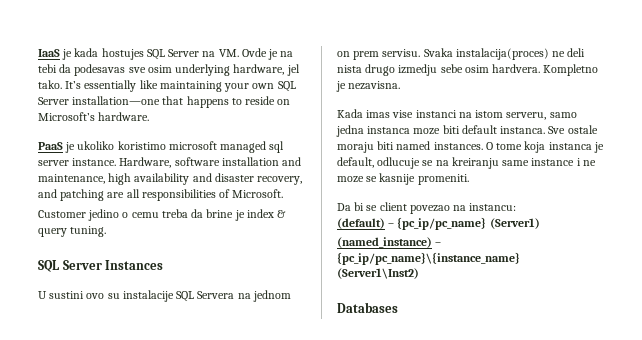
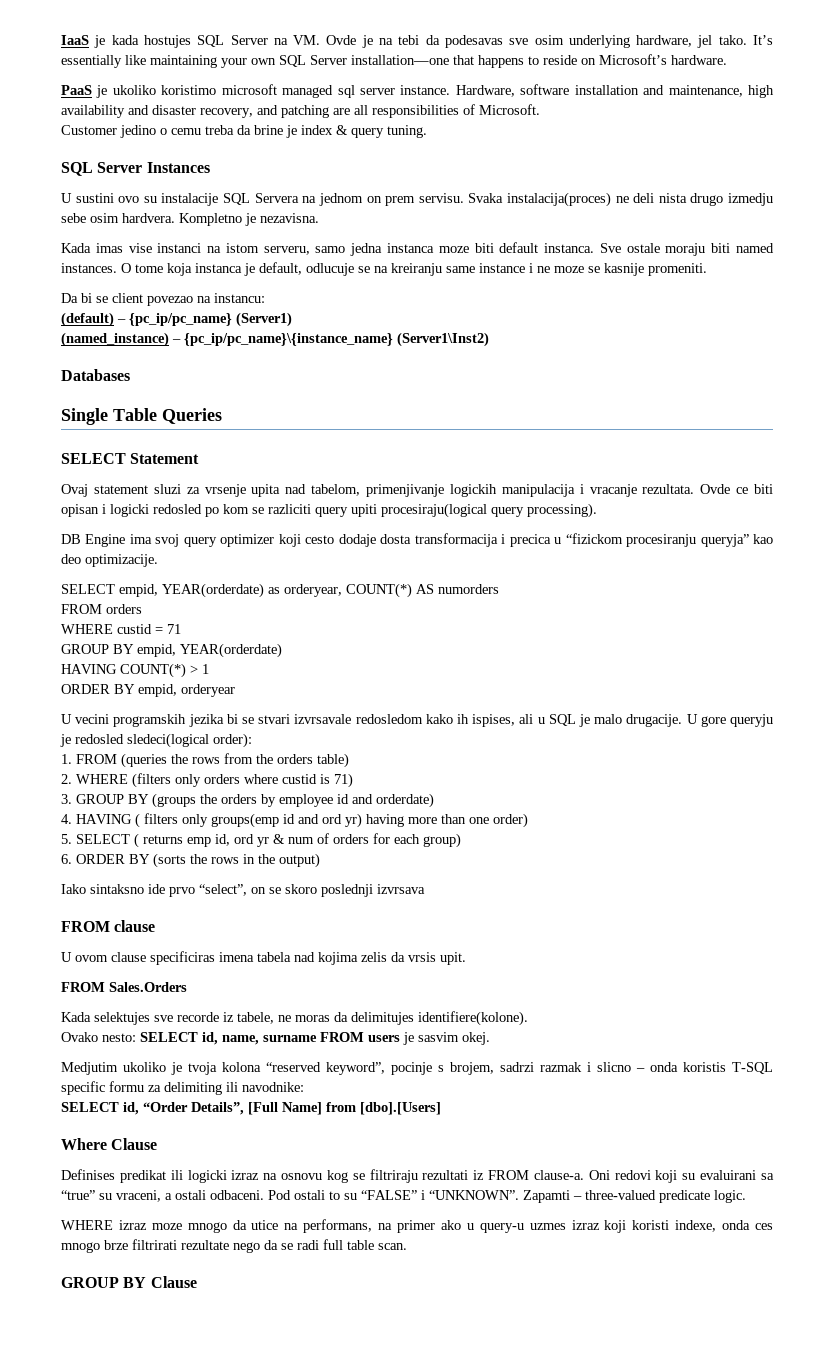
(398, 307) none -> [61,408,222,425] [61,453,200,464] [61,484,773,497] [61,503,597,518] [61,533,774,547] [61,554,158,567] [61,583,499,598] [61,604,142,614] [61,624,181,634] [61,643,282,658] [61,663,209,678] [61,684,235,697] [61,714,774,727] [60,733,252,748] [61,753,349,768] [61,773,353,788] [61,793,434,808] [61,813,528,828] [61,833,461,848] [61,853,320,868] [61,884,425,897] [61,920,156,932] [61,951,466,965] [61,982,187,992] [61,1011,528,1026] [61,1032,490,1045] [61,1062,773,1075] [61,1081,304,1095] [61,1102,441,1115] [61,1138,158,1150] [61,1169,775,1183] [61,1190,746,1203] [61,1219,774,1233] [61,1239,407,1253] [61,1276,197,1288] // Single Table Queries // SELECT Statement // Ovaj statement sluzi za vrsenje upita nad tabelom, primenjivanje logickih manipulacija i vracanje rezultata. Ovde ce biti opisan i logicki redosled po kom se razliciti query upiti procesiraju(logical query processing). // DB Engine ima svoj query optimizer koji cesto dodaje dosta transformacija i precica u “fizickom procesiranju queryja” kao deo optimizacije. // SELECT empid, YEAR(orderdate) as orderyear, COUNT(*) AS numorders // FROM orders // WHERE custid = 71 // GROUP BY empid, YEAR(orderdate) // HAVING COUNT(*) > 1 // ORDER BY empid, orderyear // U vecini programskih jezika bi se stvari izvrsavale redosledom kako ih ispises, ali u SQL je malo drugacije. U gore queryju je redosled sledeci(logical order): // 1. FROM (queries the rows from the orders table) // 2. WHERE (filters only orders where custid is 71) // 3. GROUP BY (groups the orders by employee id and orderdate) // 4. HAVING ( filters only groups(emp id and ord yr) having more than one order) // 5. SELECT ( returns emp id, ord yr & num of orders for each group) // 6. ORDER BY (sorts the rows in the output) // Iako sintaksno ide prvo “select”, on se skoro poslednji izvrsava // FROM clause // U ovom clause specificiras imena tabela nad kojima zelis da vrsis upit. // FROM Sales.Orders // Kada selektujes sve recorde iz tabele, ne moras da delimitujes identifiere(kolone). // Ovako nesto: SELECT id, name, surname FROM users je sasvim okej. // Medjutim ukoliko je tvoja kolona “reserved keyword”, pocinje s brojem, sadrzi razmak i slicno – onda koristis T-SQL specific formu za delimiting ili navodnike: // SELECT id, “Order Details”, [Full Name] from [dbo].[Users] // Where Clause // Definises predikat ili logicki izraz na osnovu kog se filtriraju rezultati iz FROM clause-a. Oni redovi koji su evaluirani sa “true” su vraceni, a ostali odbaceni. Pod ostali to su “FALSE” i “UNKNOWN”. Zapamti – three-valued predicate logic. // WHERE izraz moze mnogo da utice na performans, na primer ako u query-u uzmes izraz koji koristi indexe, onda ces mnogo brze filtrirati rezultate nego da se radi full table scan. // GROUP BY Clause

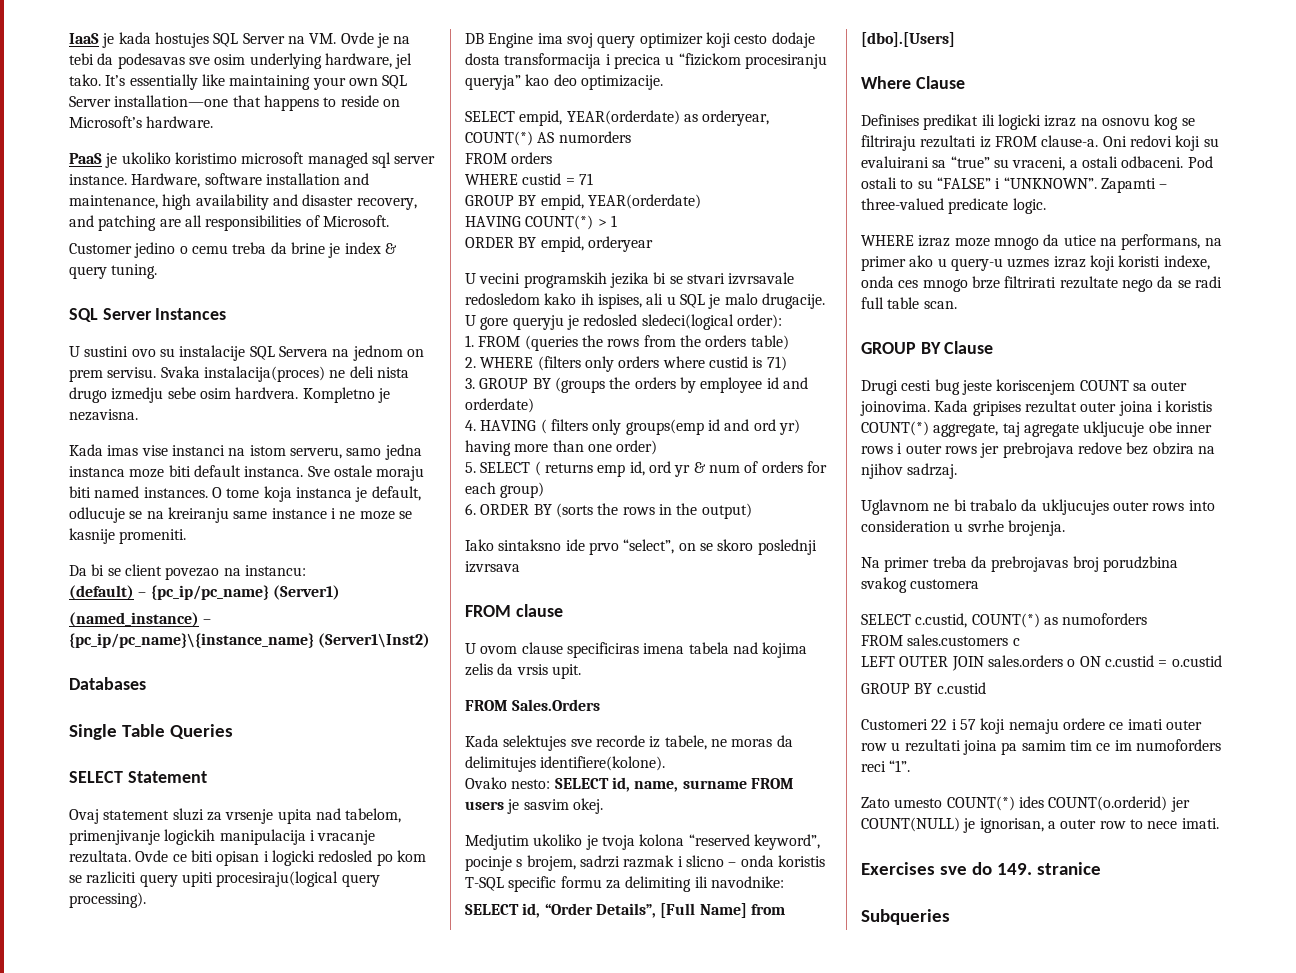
(197, 1282) none -> [861,379,1188,395] [860,400,1213,416] [861,421,1212,437] [861,442,1215,458] [861,463,958,479] [861,499,1215,515] [861,520,1065,536] [861,556,1178,572] [861,577,980,593] [861,613,1148,628] [861,634,1020,646] [861,655,1222,671] [861,682,986,694] [861,718,1202,734] [861,739,1221,755] [861,760,911,772] [861,796,1190,812] [861,817,1219,833] [861,862,1101,875] [861,909,950,925] // Drugi cesti bug jeste koriscenjem COUNT sa outer joinovima. Kada gripises rezultat outer joina i koristis COUNT(*) aggregate, taj agregate ukljucuje obe inner rows i outer rows jer prebrojava redove bez obzira na njihov sadrzaj. // Uglavnom ne bi trabalo da ukljucujes outer rows into consideration u svrhe brojenja. // Na primer treba da prebrojavas broj porudzbina svakog customera // SELECT c.custid, COUNT(*) as numoforders // FROM sales.customers c // LEFT OUTER JOIN sales.orders o ON c.custid = o.custid // GROUP BY c.custid // Customeri 22 i 57 koji nemaju ordere ce imati outer row u rezultati joina pa samim tim ce im numoforders reci “1”. // Zato umesto COUNT(*) ides COUNT(o.orderid) jer COUNT(NULL) je ignorisan, a outer row to nece imati. // Exercises sve do 149. stranice // Subqueries

